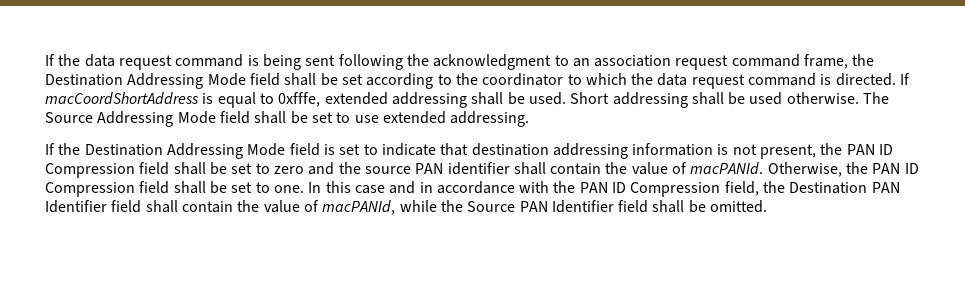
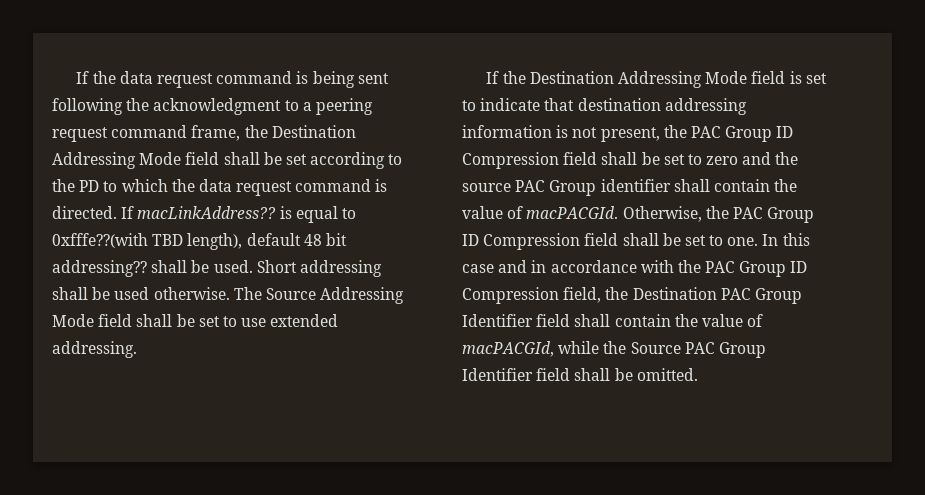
[572,55,672,67] an association -> [302,98,373,115] a peering
[482,73,564,86] coordinator -> [79,180,100,192] PD
[45,92,199,105] macCoordShortAddress -> [137,206,277,219] macLinkAddress??
[278,92,467,108] 0xfffe, extended addressing -> [52,233,347,250] [52,260,147,277] 0xfffe??(with TBD length), default 48 bit addressing??
[846,144,875,155] PAN -> [690,126,773,142] PAC Group
[415,163,444,174] PAN -> [515,180,597,196] PAC Group
[690,162,764,175] macPANId. -> [526,206,619,219] macPACGId.
[872,163,901,174] PAN -> [732,207,815,223] PAC Group
[579,182,608,193] PAN -> [705,261,787,277] PAC Group
[871,182,900,193] PAN -> [720,288,802,304] PAC Group
[322,200,396,215] macPANId, -> [462,341,554,357] macPACGId,
[519,201,548,212] PAN -> [684,342,766,358] PAC Group

